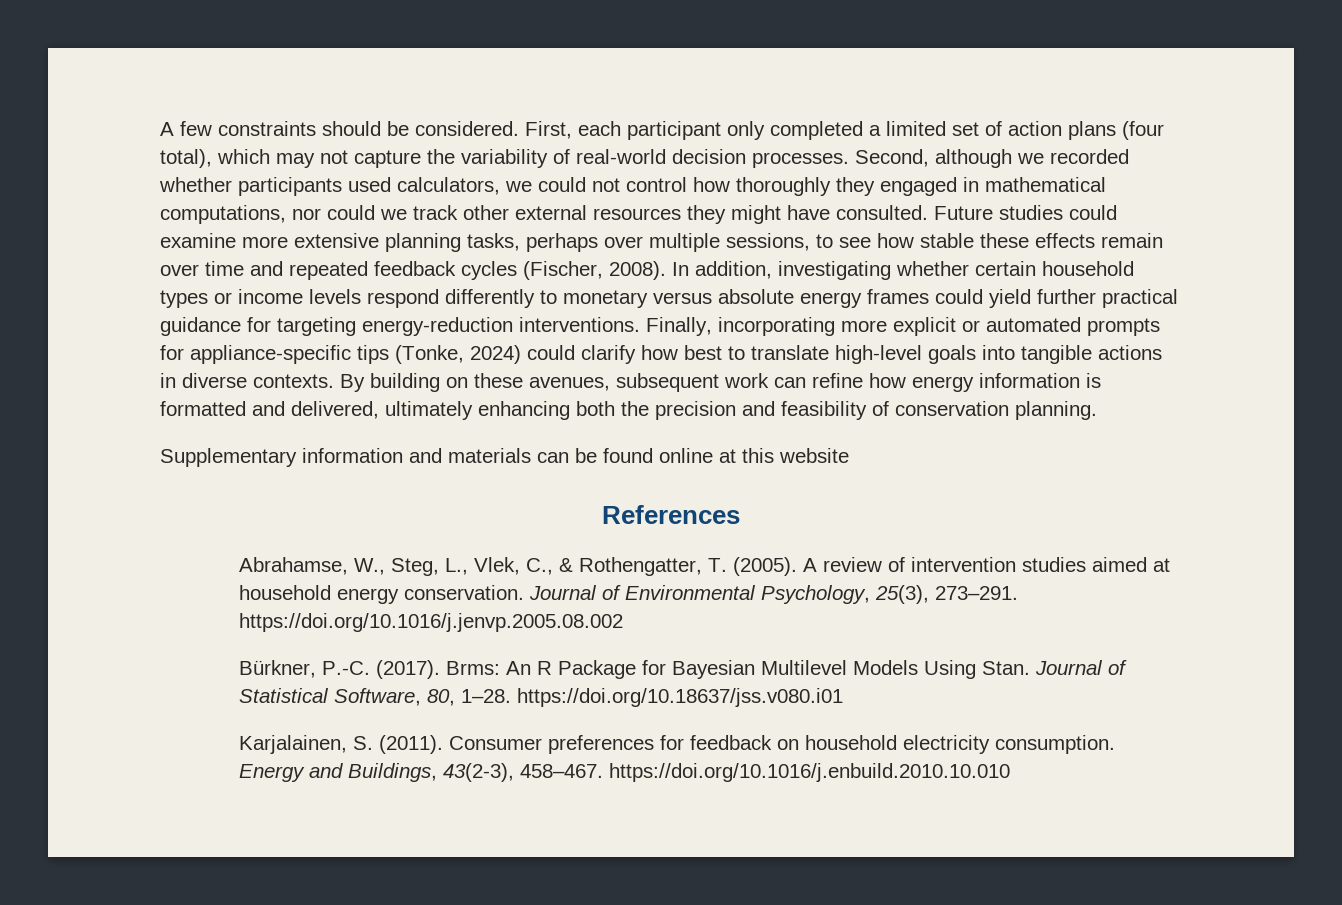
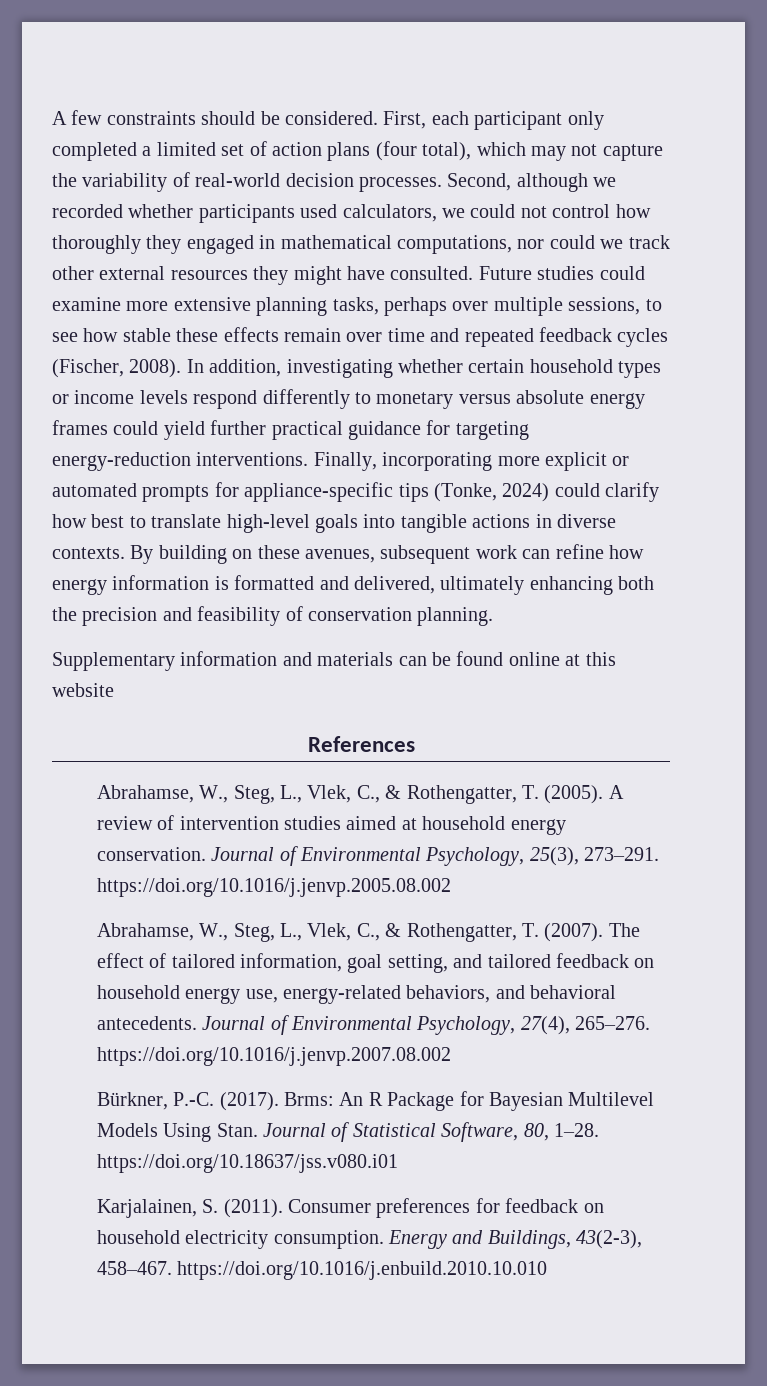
(624, 622) none -> [96,923,640,942] [96,953,655,973] [96,985,617,1004] [96,1015,651,1035] [96,1047,451,1066] // Abrahamse, W., Steg, L., Vlek, C., & Rothengatter, T. (2007). The effect of tailored information, goal setting, and tailored feedback on household energy use, energy-related behaviors, and behavioral antecedents. Journal of Environmental Psychology, 27(4), 265–276. https://doi.org/10.1016/j.jenvp.2007.08.002

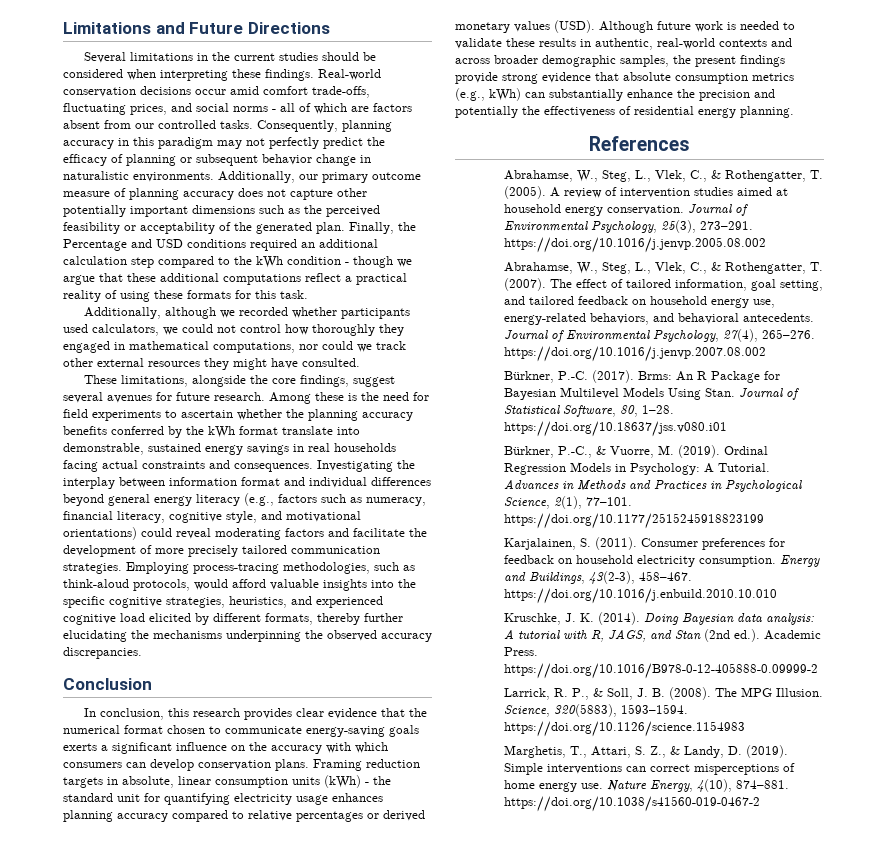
[52,110,604,130] [52,141,663,161] [52,172,512,192] A few constraints should be considered. First, each participant only completed a limited set of action plans (four total), which may not capture the variability of real-world decision processes. Second, -> [63,22,330,34] [84,52,377,63] [63,69,381,81] [63,86,370,98] [63,103,412,115] [63,120,392,132] [63,137,385,149] [63,154,371,166] [63,171,421,183] [63,188,367,200] [63,205,380,217] [63,222,416,234] [63,239,378,251] [63,256,412,268] [63,273,407,285] [63,290,308,302] [84,307,162,319] Limitations and Future Directions // Several limitations in the current studies should be considered when interpreting these findings. Real‑world conservation decisions occur amid comfort trade‑offs, fluctuating prices, and social norms - all of which are factors absent from our controlled tasks. Consequently, planning accuracy in this paradigm may not perfectly predict the efficacy of planning or subsequent behavior change in naturalistic environments. Additionally, our primary outcome measure of planning accuracy does not capture other potentially important dimensions such as the perceived feasibility or acceptability of the generated plan. Finally, the Percentage and USD conditions required an additional calculation step compared to the kWh condition - though we argue that these additional computations reflect a practical reality of using these formats for this task. // Additionally,
[478,266,645,280] [52,297,662,316] [52,327,669,347] [52,359,662,378] [52,389,645,409] [52,420,529,440] [52,452,630,471] [52,482,660,502] [52,514,616,533] [52,544,644,564] [52,575,655,595] [52,606,494,626] [52,651,616,671] [52,683,114,697] Future studies could examine more extensive planning tasks, perhaps over multiple sessions, to see how stable these effects remain over time and repeated feedback cycles (Fischer, 2008). In addition, investigating whether certain household types or income levels respond differently to monetary versus absolute energy frames could yield further practical guidance for targeting energy-reduction interventions. Finally, incorporating more explicit or automated prompts for appliance-specific tips (Tonke, 2024) could clarify how best to translate high-level goals into tangible actions in diverse contexts. By building on these avenues, subsequent work can refine how energy information is formatted and delivered, ultimately enhancing both the precision and feasibility of conservation planning. // Supplementary information and materials can be found online at this website -> [84,375,396,387] [63,392,429,404] [63,409,413,421] [63,426,360,438] [63,443,396,455] [63,460,415,472] [63,477,431,489] [63,493,426,506] [63,511,361,523] [63,527,427,540] [63,545,380,557] [63,562,415,574] [63,579,416,591] [63,596,383,608] [63,613,403,625] [63,630,432,642] [63,647,142,659] [63,678,152,690] [84,708,428,720] [63,725,419,737] [63,742,388,754] [63,759,420,771] [63,775,391,788] [63,793,383,805] [63,810,425,822] [455,20,795,33] [455,38,792,50] [455,55,785,67] [455,72,794,84] [455,88,775,101] [455,106,794,118] // These limitations, alongside the core findings, suggest several avenues for future research. Among these is the need for field experiments to ascertain whether the planning accuracy benefits conferred by the kWh format translate into demonstrable, sustained energy savings in real households facing actual constraints and consequences. Investigating the interplay between information format and individual differences beyond general energy literacy (e.g., factors such as numeracy, financial literacy, cognitive style, and motivational orientations) could reveal moderating factors and facilitate the development of more precisely tailored communication strategies. Employing process-tracing methodologies, such as think-aloud protocols, would afford valuable insights into the specific cognitive strategies, heuristics, and experienced cognitive load elicited by different formats, thereby further elucidating the mechanisms underpinning the observed accuracy discrepancies. // Conclusion // In conclusion, this research provides clear evidence that the numerical format chosen to communicate energy-saving goals exerts a significant influence on the accuracy with which consumers can develop conservation plans. Framing reduction targets in absolute, linear consumption units (kWh) - the standard unit for quantifying electricity usage enhances planning accuracy compared to relative percentages or derived monetary values (USD). Although future work is needed to validate these results in authentic, real-world contexts and across broader demographic samples, the present findings provide strong evidence that absolute consumption metrics (e.g., kWh) can substantially enhance the precision and potentially the effectiveness of residential energy planning.
(398, 1163) none -> [503,445,768,458] [503,462,770,475] [503,479,802,492] [503,496,632,509] [503,513,764,529] // Bürkner, P.-C., & Vuorre, M. (2019). Ordinal Regression Models in Psychology: A Tutorial. Advances in Methods and Practices in Psychological Science, 2(1), 77–101. https://doi.org/10.1177/2515245918823199
(548, 1270) none -> [503,612,814,625] [503,629,821,642] [503,647,538,656] [503,663,818,679] [503,687,823,700] [503,704,688,717] [503,721,745,737] [503,745,788,758] [503,763,795,775] [503,779,789,792] [503,796,760,812] // Kruschke, J. K. (2014). Doing Bayesian data analysis: A tutorial with R, JAGS, and Stan (2nd ed.). Academic Press. https://doi.org/10.1016/B978-0-12-405888-0.09999-2 // Larrick, R. P., & Soll, J. B. (2008). The MPG Illusion. Science, 320(5883), 1593–1594. https://doi.org/10.1126/science.1154983 // Marghetis, T., Attari, S. Z., & Landy, D. (2019). Simple interventions can correct misperceptions of home energy use. Nature Energy, 4(10), 874–881. https://doi.org/10.1038/s41560-019-0467-2

